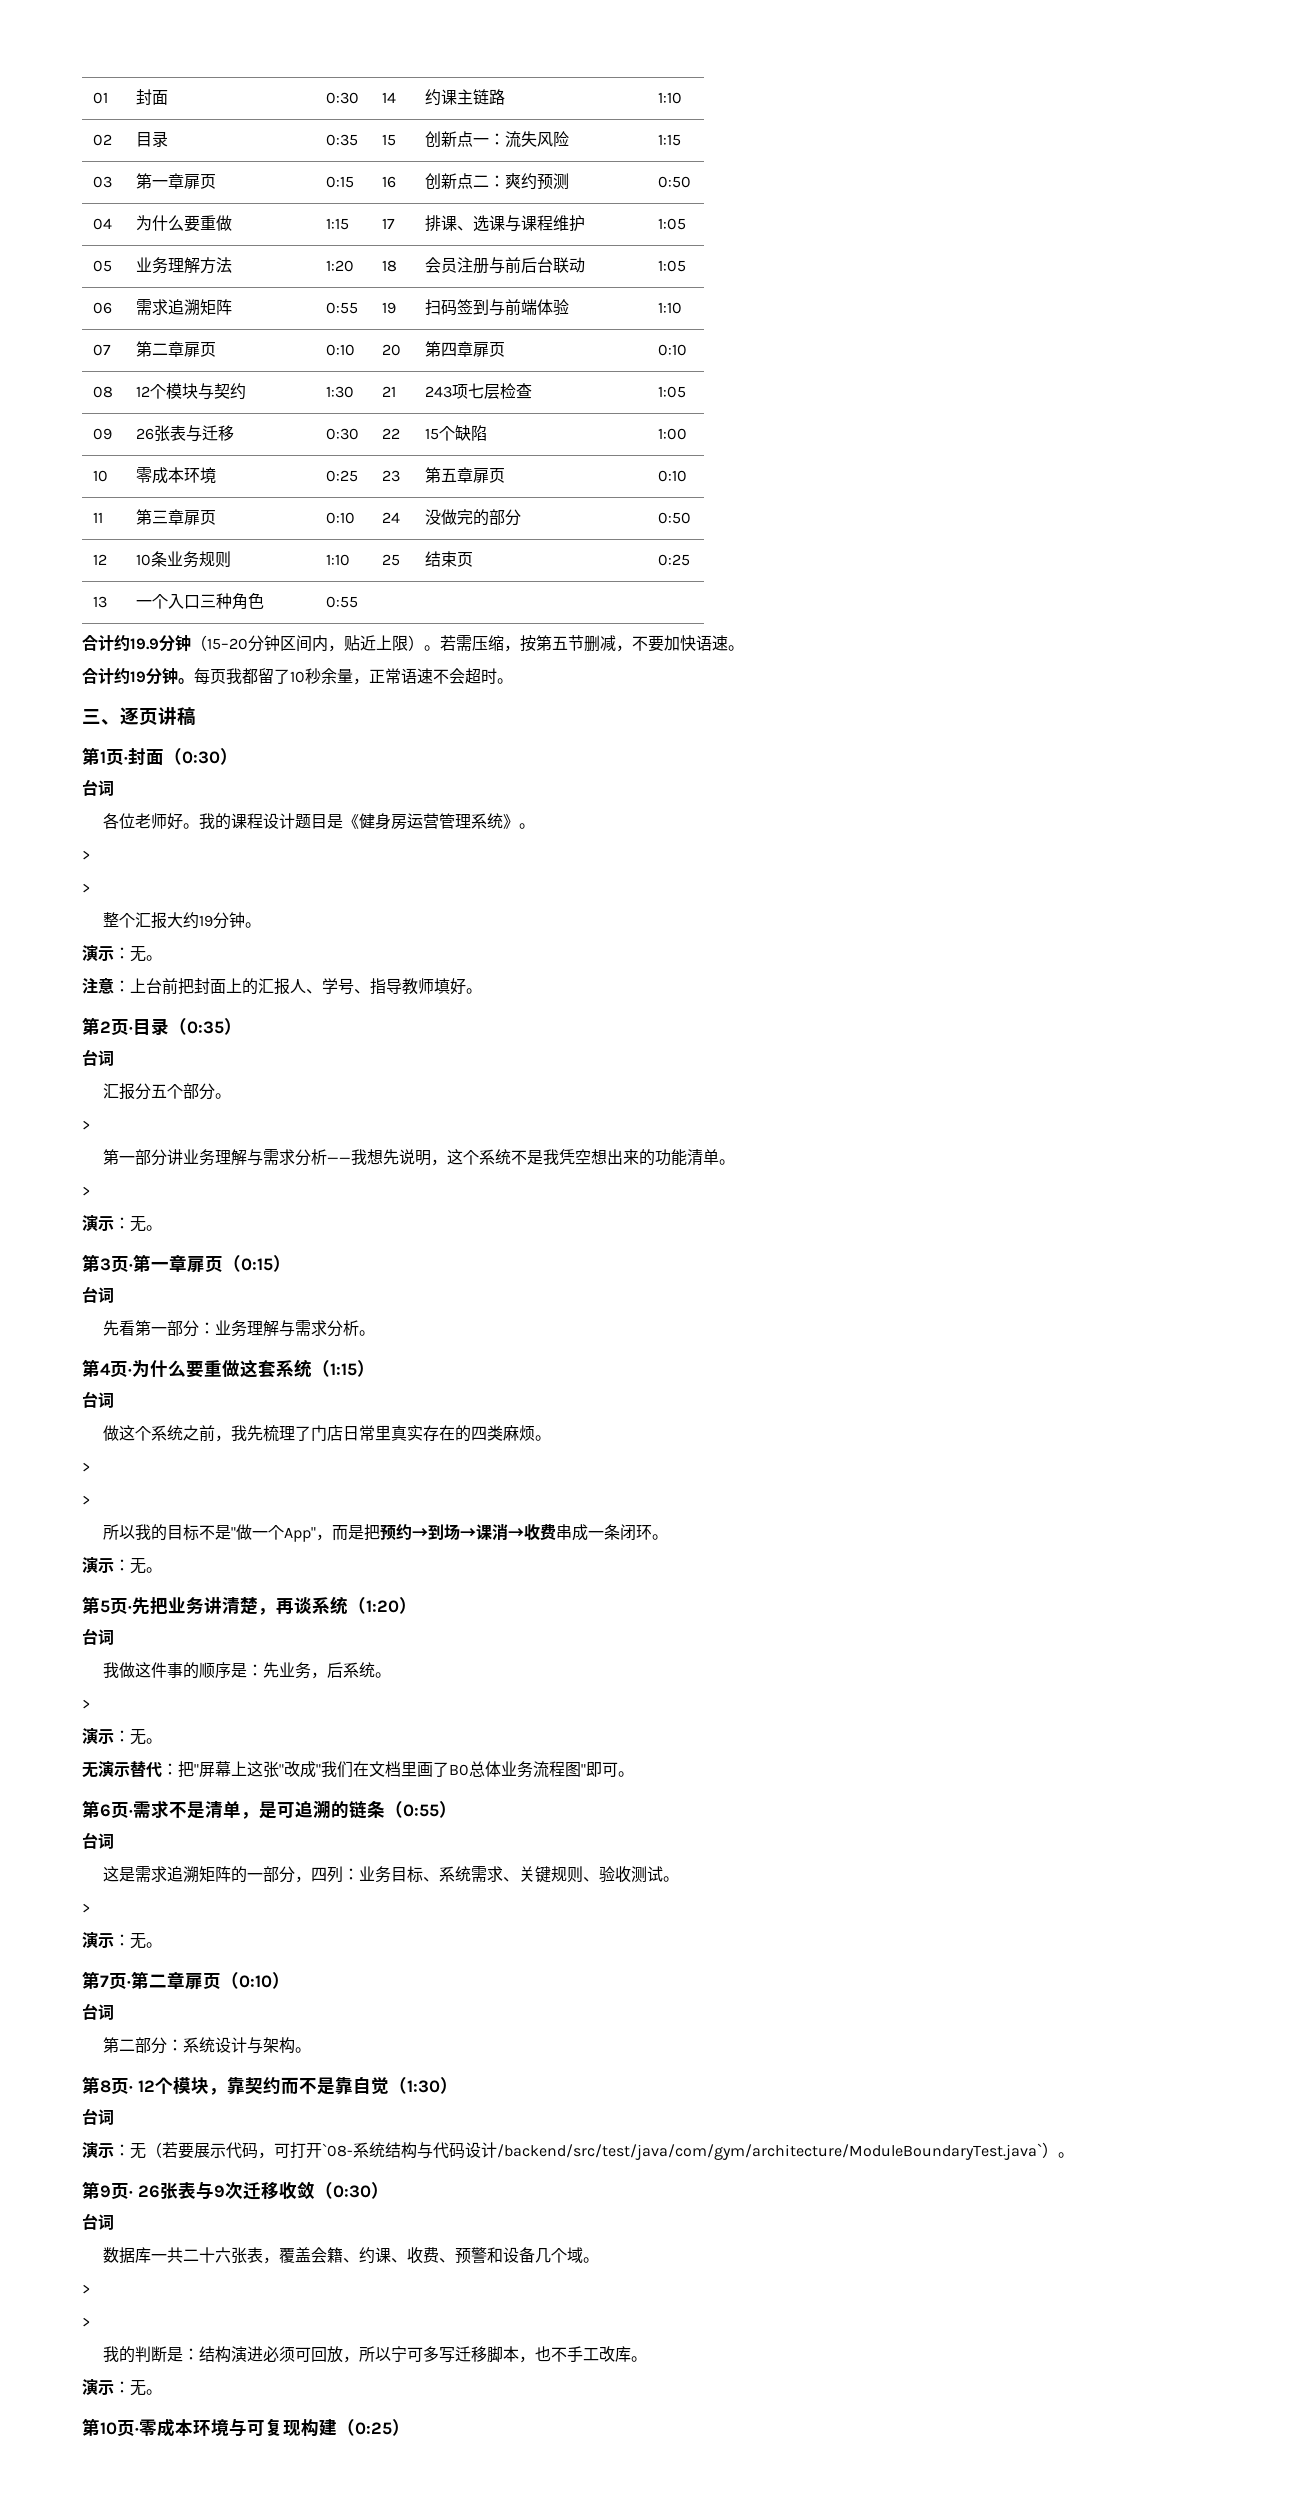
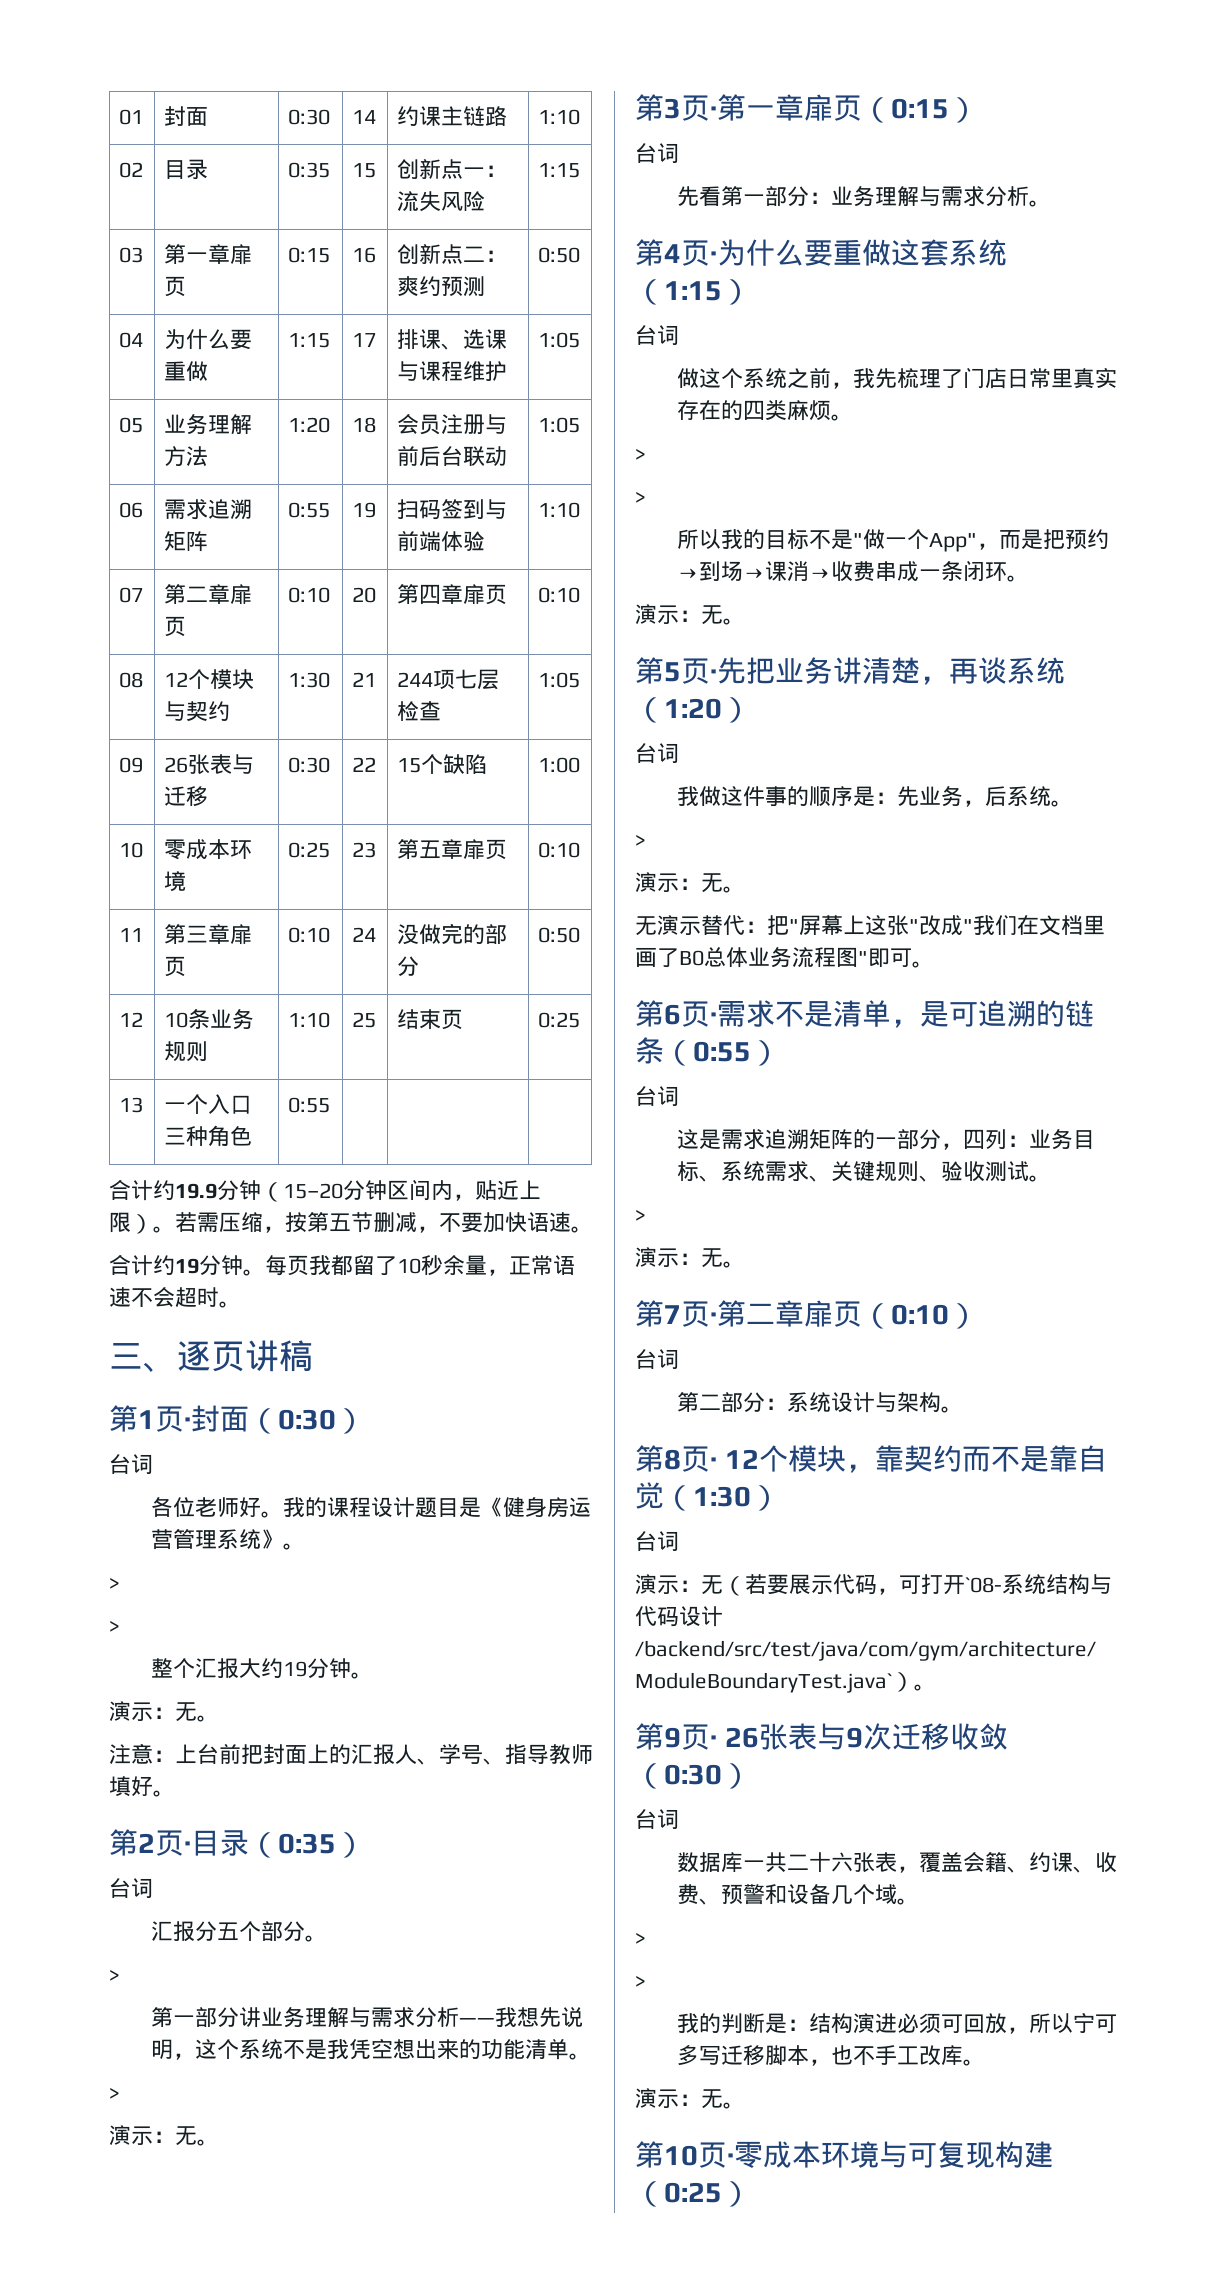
[425,386,453,398] 243 -> [397,672,434,687] 244

